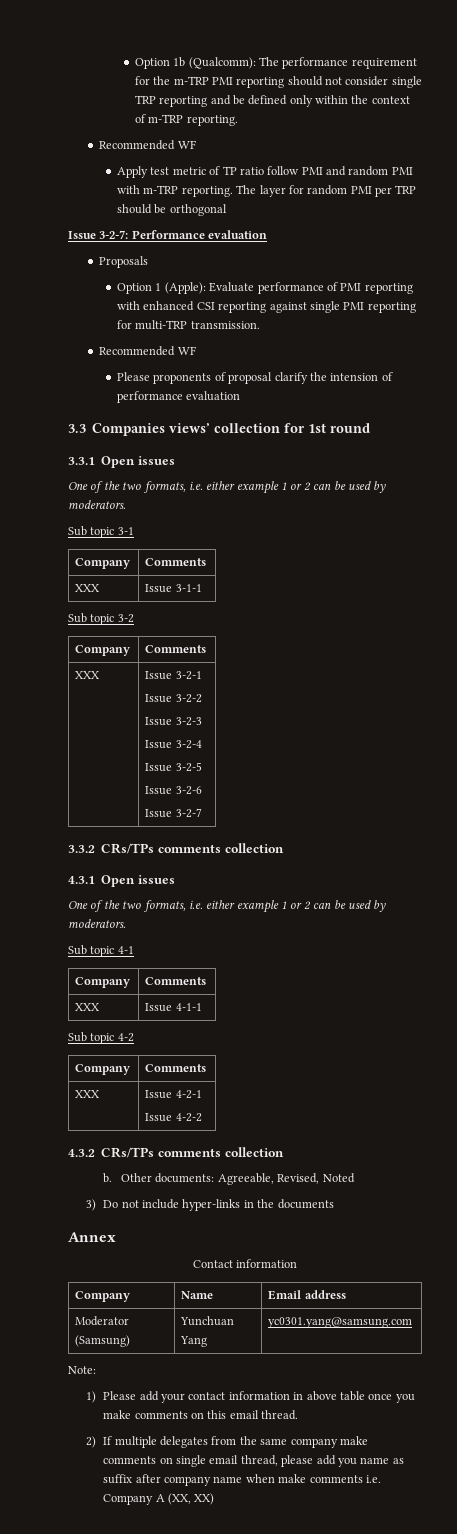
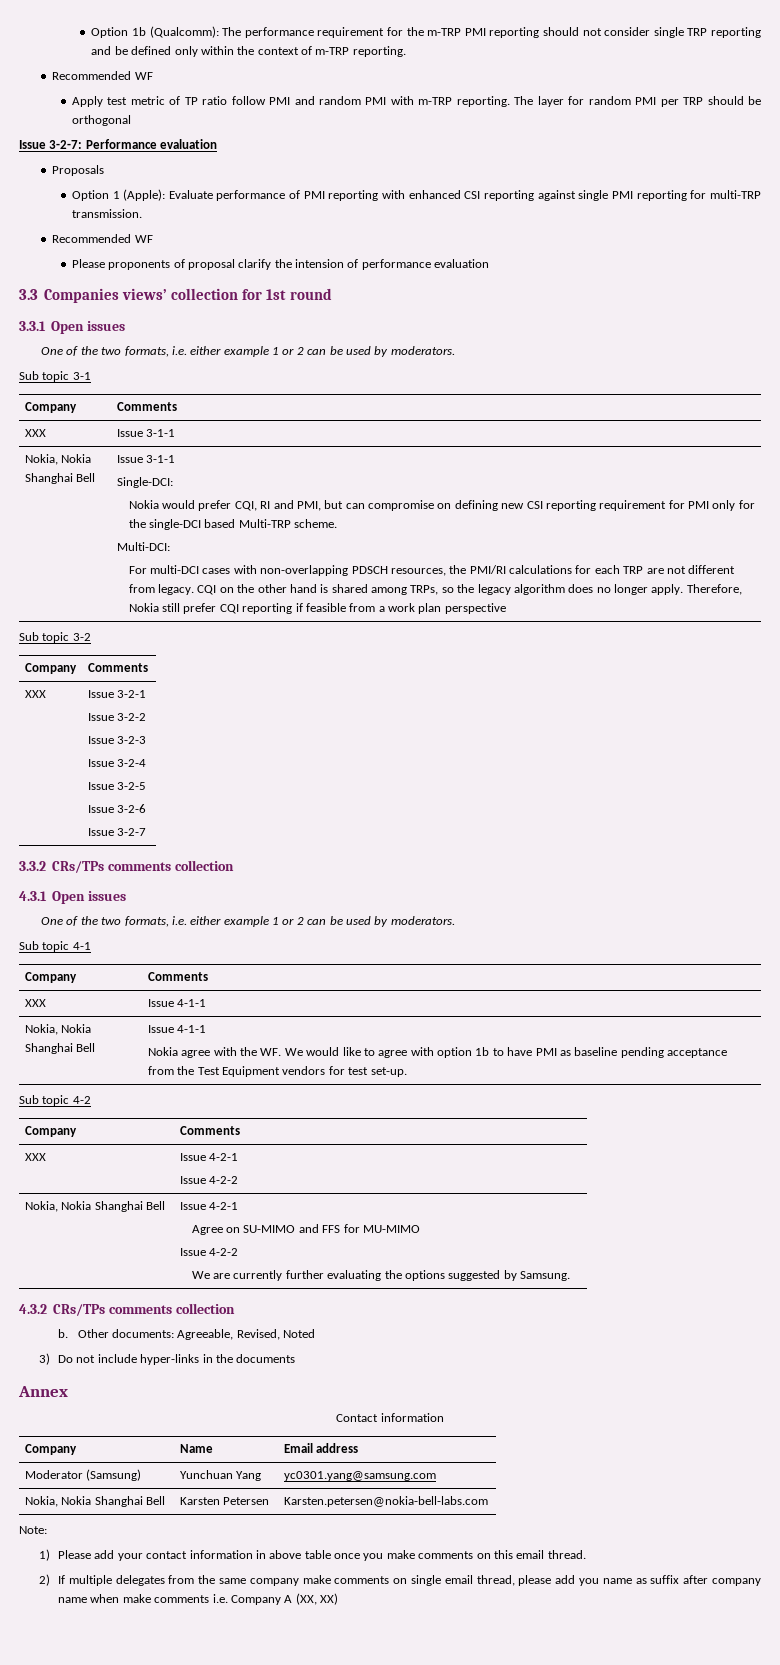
(202, 588) none -> [24,454,92,465] [24,473,96,484] [116,455,176,463] [116,477,173,488] [128,500,755,511] [128,519,338,530] [116,542,170,551] [128,565,736,576] [128,584,742,595] [128,603,506,614] // Nokia, Nokia Shanghai Bell | Issue 3-1-1 // Single-DCI: // Nokia would prefer CQI, RI and PMI, but can compromise on defining new CSI reporting requirement for PMI only for the single-DCI based Multi-TRP scheme. // Multi-DCI: // For multi-DCI cases with non-overlapping PDSCH resources, the PMI/RI calculations for each TRP are not different from legacy. CQI on the other hand is shared among TRPs, so the legacy algorithm does no longer apply. Therefore, Nokia still prefer CQI reporting if feasible from a work plan perspective
(202, 1007) none -> [24,1024,92,1035] [24,1043,96,1054] [147,1025,207,1033] [147,1047,728,1058] [147,1066,407,1077] // Nokia, Nokia Shanghai Bell | Issue 4-1-1 // Nokia agree with the WF. We would like to agree with option 1b to have PMI as baseline pending acceptance from the Test Equipment vendors for test set-up.
(202, 1117) none -> [24,1201,166,1212] [179,1202,239,1210] [191,1224,420,1235] [179,1248,239,1256] [191,1270,571,1281] // Nokia, Nokia Shanghai Bell | Issue 4-2-1 // Agree on SU-MIMO and FFS for MU-MIMO // Issue 4-2-2 // We are currently further evaluating the options suggested by Samsung.
(413, 1322) none -> [24,1496,166,1507] [179,1497,270,1505] [283,1496,488,1507] // Nokia, Nokia Shanghai Bell | Karsten Petersen | Karsten.petersen@nokia-bell-labs.com

